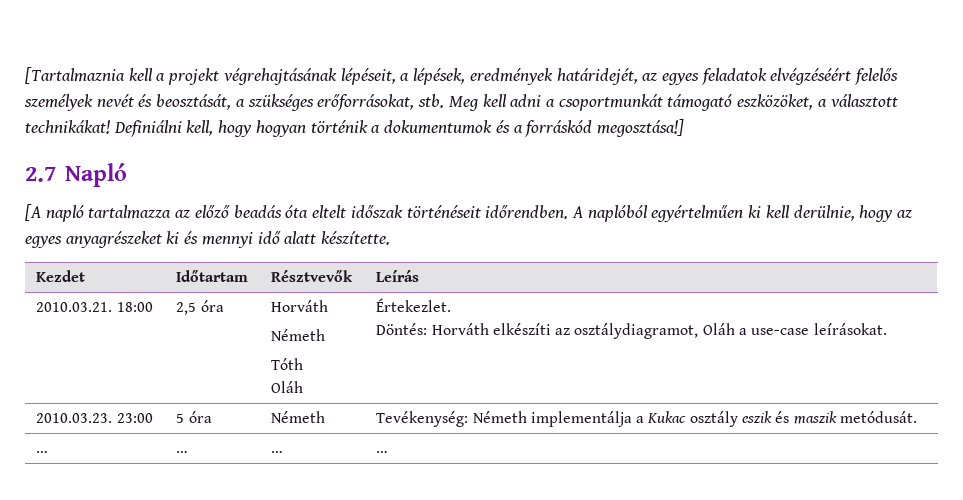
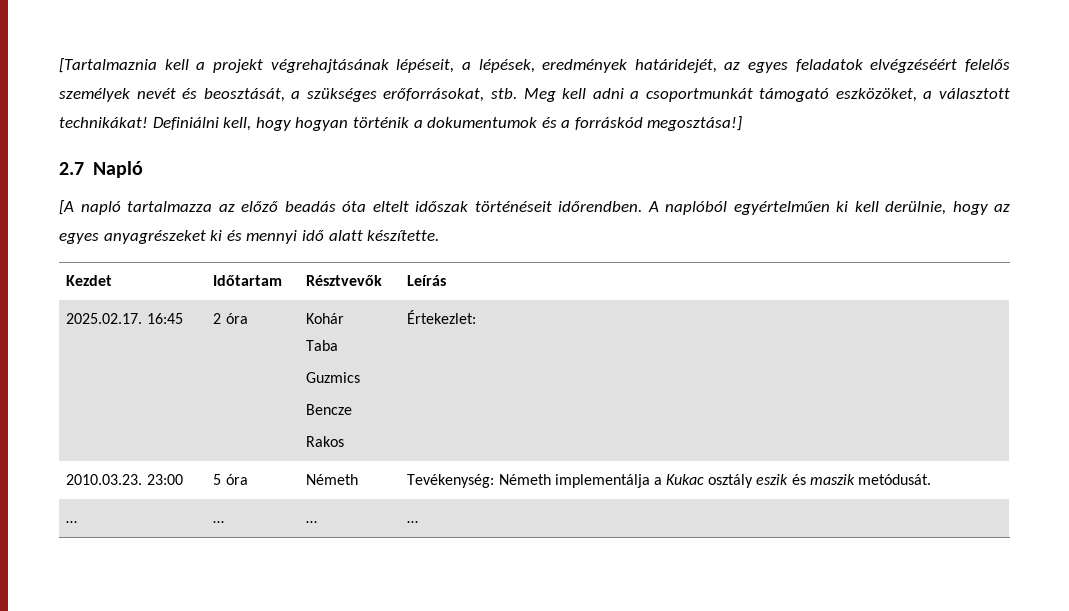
[36,302,153,312] [176,300,224,315] [271,300,329,312] [271,329,326,341] [271,358,304,370] [271,381,304,393] [376,298,452,312] [376,323,887,339] 2010.03.21. 18:00 | 2,5 óra | Horváth // Németh // Tóth // Oláh | Értekezlet. // Döntés: Horváth elkészíti az osztálydiagramot, Oláh a use-case leírásokat. -> [66,313,183,324] [213,313,248,324] [306,313,345,324] [306,340,339,351] [306,372,361,383] [306,404,353,415] [306,436,345,447] [407,310,477,324] 2025.02.17. 16:45 | 2 óra | Kohár // Taba // Guzmics // Bencze // Rakos | Értekezlet:

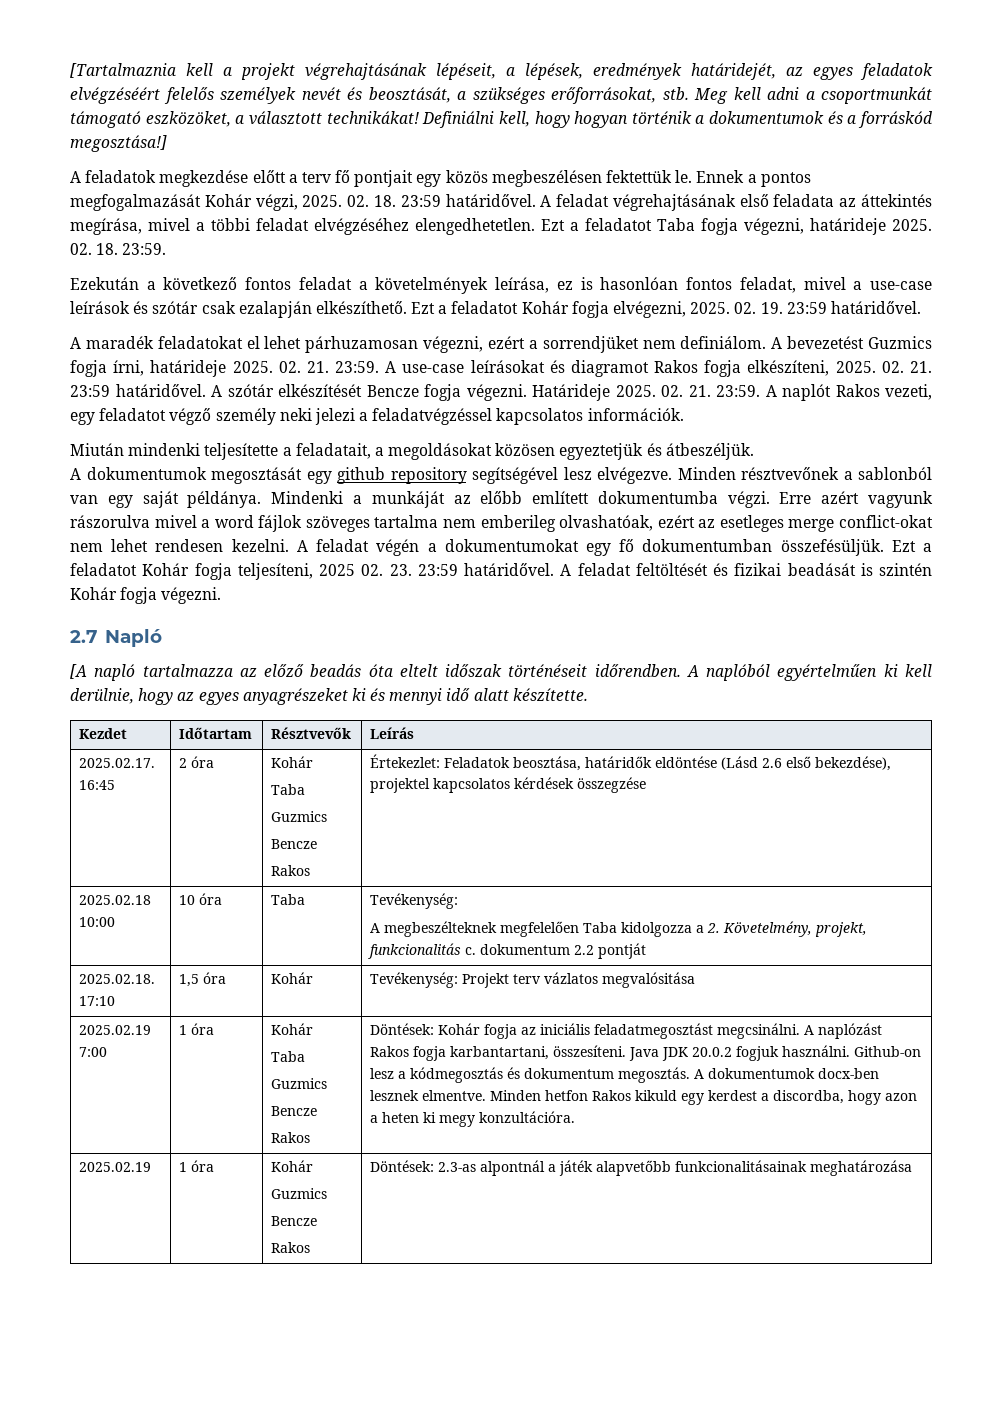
(743, 123) none -> [70,170,811,187] [70,194,933,211] [70,218,932,235] [70,243,167,255] [70,277,933,294] [70,301,921,318] [70,336,933,353] [70,360,932,377] [70,384,932,401] [70,408,684,425] [70,443,754,460] [70,467,932,484] [70,491,934,508] [70,515,933,532] [70,539,932,556] [70,563,932,580] [70,587,222,604] // A feladatok megkezdése előtt a terv fő pontjait egy közös megbeszélésen fektettük le. Ennek a pontos megfogalmazását Kohár végzi, 2025. 02. 18. 23:59 határidővel. A feladat végrehajtásának első feladata az áttekintés megírása, mivel a többi feladat elvégzéséhez elengedhetetlen. Ezt a feladatot Taba fogja végezni, határideje 2025. 02. 18. 23:59. // Ezekután a következő fontos feladat a követelmények leírása, ez is hasonlóan fontos feladat, mivel a use-case leírások és szótár csak ezalapján elkészíthető. Ezt a feladatot Kohár fogja elvégezni, 2025. 02. 19. 23:59 határidővel. // A maradék feladatokat el lehet párhuzamosan végezni, ezért a sorrendjüket nem definiálom. A bevezetést Guzmics fogja írni, határideje 2025. 02. 21. 23:59. A use-case leírásokat és diagramot Rakos fogja elkészíteni, 2025. 02. 21. 23:59 határidővel. A szótár elkészítését Bencze fogja végezni. Határideje 2025. 02. 21. 23:59. A naplót Rakos vezeti, egy feladatot végző személy neki jelezi a feladatvégzéssel kapcsolatos információk. // Miután mindenki teljesítette a feladatait, a megoldásokat közösen egyeztetjük és átbeszéljük. // A dokumentumok megosztását egy github repository segítségével lesz elvégezve. Minden résztvevőnek a sablonból van egy saját példánya. Mindenki a munkáját az előbb említett dokumentumba végzi. Erre azért vagyunk rászorulva mivel a word fájlok szöveges tartalma nem emberileg olvashatóak, ezért az esetleges merge conflict-okat nem lehet rendesen kezelni. A feladat végén a dokumentumokat egy fő dokumentumban összefésüljük. Ezt a feladatot Kohár fogja teljesíteni, 2025 02. 23. 23:59 határidővel. A feladat feltöltését és fizikai beadását is szintén Kohár fogja végezni.
[66,474,183,485] [213,474,248,485] [306,474,359,485] [407,474,932,488] [66,521,78,523] [213,521,225,523] [306,521,318,523] [407,521,419,523] // 2010.03.23. 23:00 | 5 óra | Németh | Tevékenység: Németh implementálja a Kukac osztály eszik és maszik metódusát. // … | … | … | … -> [443,756,891,771] [369,777,646,793] [78,895,151,905] [78,917,115,927] [178,893,222,905] [270,894,305,905] [369,893,458,909] [369,921,867,937] [367,943,646,959] [78,974,155,984] [78,996,115,1006] [178,972,226,987] [270,972,313,984] [369,972,695,988] [78,1025,151,1035] [78,1047,107,1057] [178,1023,214,1035] [270,1023,313,1035] [270,1051,305,1062] [270,1078,327,1089] [270,1106,317,1116] [270,1132,310,1143] [369,1023,882,1039] [369,1045,921,1061] [369,1067,879,1083] [369,1090,917,1105] [369,1111,575,1127] [78,1162,151,1172] [178,1160,214,1172] [270,1160,313,1172] [270,1188,327,1199] [270,1216,317,1226] [270,1242,310,1253] [369,1160,912,1176] Feladatok beosztása, határidők eldöntése (Lásd 2.6 első bekezdése), projektel kapcsolatos kérdések összegzése // 2025.02.18 10:00 | 10 óra | Taba | Tevékenység: // A megbeszélteknek megfelelően Taba kidolgozza a 2. Követelmény, projekt, funkcionalitás c. dokumentum 2.2 pontját // 2025.02.18. 17:10 | 1,5 óra | Kohár | Tevékenység: Projekt terv vázlatos megvalósitása // 2025.02.19 7:00 | 1 óra | Kohár // Taba // Guzmics // Bencze // Rakos | Döntések: Kohár fogja az iniciális feladatmegosztást megcsinálni. A naplózást Rakos fogja karbantartani, összesíteni. Java JDK 20.0.2 fogjuk használni. Github-on lesz a kódmegosztás és dokumentum megosztás. A dokumentumok docx-ben lesznek elmentve. Minden hetfon Rakos kikuld egy kerdest a discordba, hogy azon a heten ki megy konzultációra. // 2025.02.19 | 1 óra | Kohár // Guzmics // Bencze // Rakos | Döntések: 2.3-as alpontnál a játék alapvetőbb funkcionalitásainak meghatározása

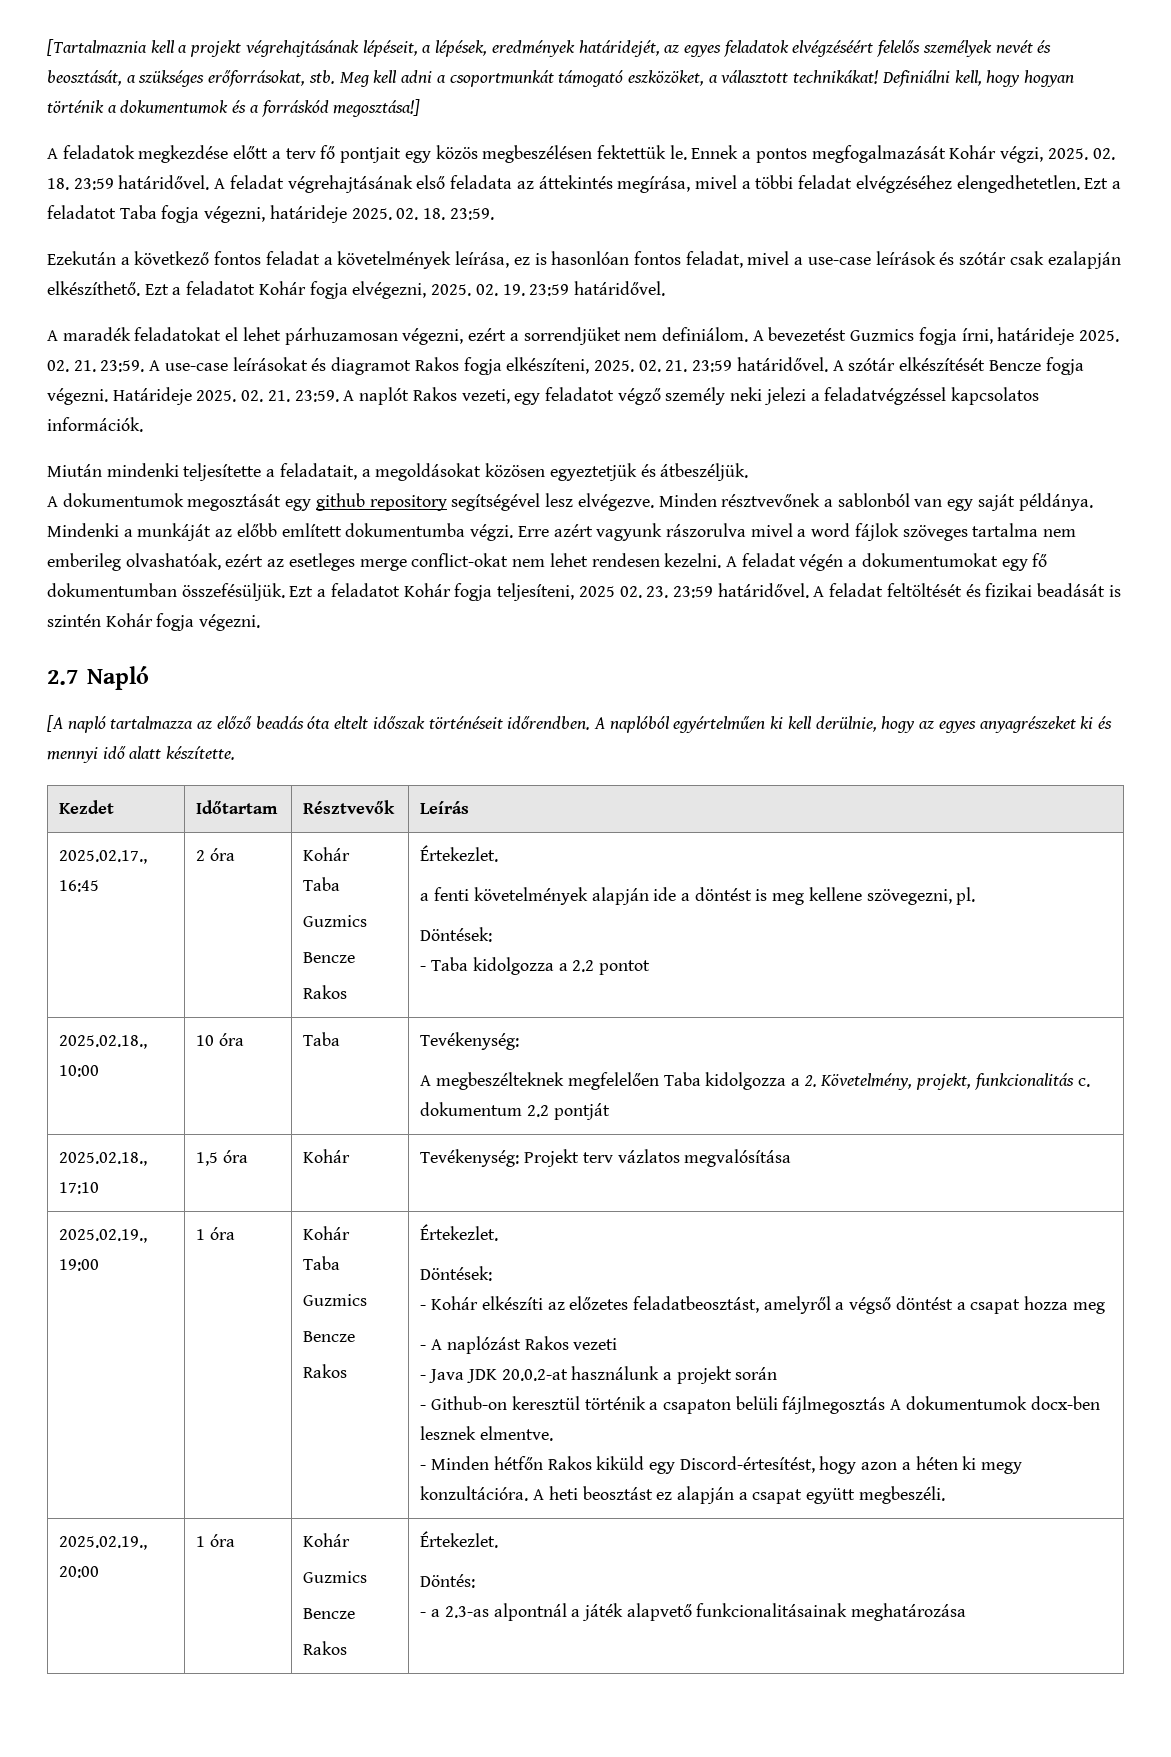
[78,758,155,768] 2025.02.17. -> [59,850,148,864] 2025.02.17.,
[369,754,891,771] [369,777,646,793] [78,895,151,905] Értekezlet: Feladatok beosztása, határidők eldöntése (Lásd 2.6 első bekezdése), projektel kapcsolatos kérdések összegzése // 2025.02.18 -> [420,845,499,862] [420,887,976,905] [420,927,493,942] [420,957,650,975] [59,1035,148,1049] Értekezlet. // a fenti követelmények alapján ide a döntést is meg kellene szövegezni, pl. // Döntések: // - Taba kidolgozza a 2.2 pontot // 2025.02.18.,
[78,974,155,984] 2025.02.18. -> [59,1152,148,1166] 2025.02.18.,
[601,972,695,988] [78,1025,151,1035] [78,1047,107,1057] megvalósitása // 2025.02.19 7:00 -> [684,1149,792,1167] [59,1229,148,1243] [59,1259,100,1271] megvalósítása // 2025.02.19., 19:00
[369,1023,882,1039] [369,1045,921,1061] [369,1067,690,1083] Döntések: Kohár fogja az iniciális feladatmegosztást megcsinálni. A naplózást Rakos fogja karbantartani, összesíteni. Java JDK 20.0.2 fogjuk használni. Github-on lesz a kódmegosztás és dokumentum megosztás. -> [420,1224,499,1241] [420,1266,493,1281] [420,1296,1105,1314] [420,1336,618,1354] [420,1366,778,1384] [420,1396,886,1414] Értekezlet. // Döntések: // - Kohár elkészíti az előzetes feladatbeosztást, amelyről a végső döntést a csapat hozza meg // - A naplózást Rakos vezeti // - Java JDK 20.0.2-at használunk a projekt során // - Github-on keresztül történik a csapaton belüli fájlmegosztás
[489,1090,844,1105] Minden hetfon Rakos kikuld egy kerdest a discordba, -> [420,1456,815,1474] // - Minden hétfőn Rakos kiküld egy Discord-értesítést,
[381,1112,419,1123] heten -> [915,1456,958,1470] héten
[78,1162,151,1172] // 2025.02.19 -> [533,1486,945,1504] [59,1536,148,1550] [59,1566,100,1578] A heti beosztást ez alapján a csapat együtt megbeszéli. // 2025.02.19., 20:00
[369,1160,434,1172] Döntések: -> [420,1531,499,1548] [420,1574,476,1588] [420,1609,441,1617] Értekezlet. // Döntés: // - a
[595,1160,671,1176] alapvetőbb -> [626,1603,692,1621] alapvető

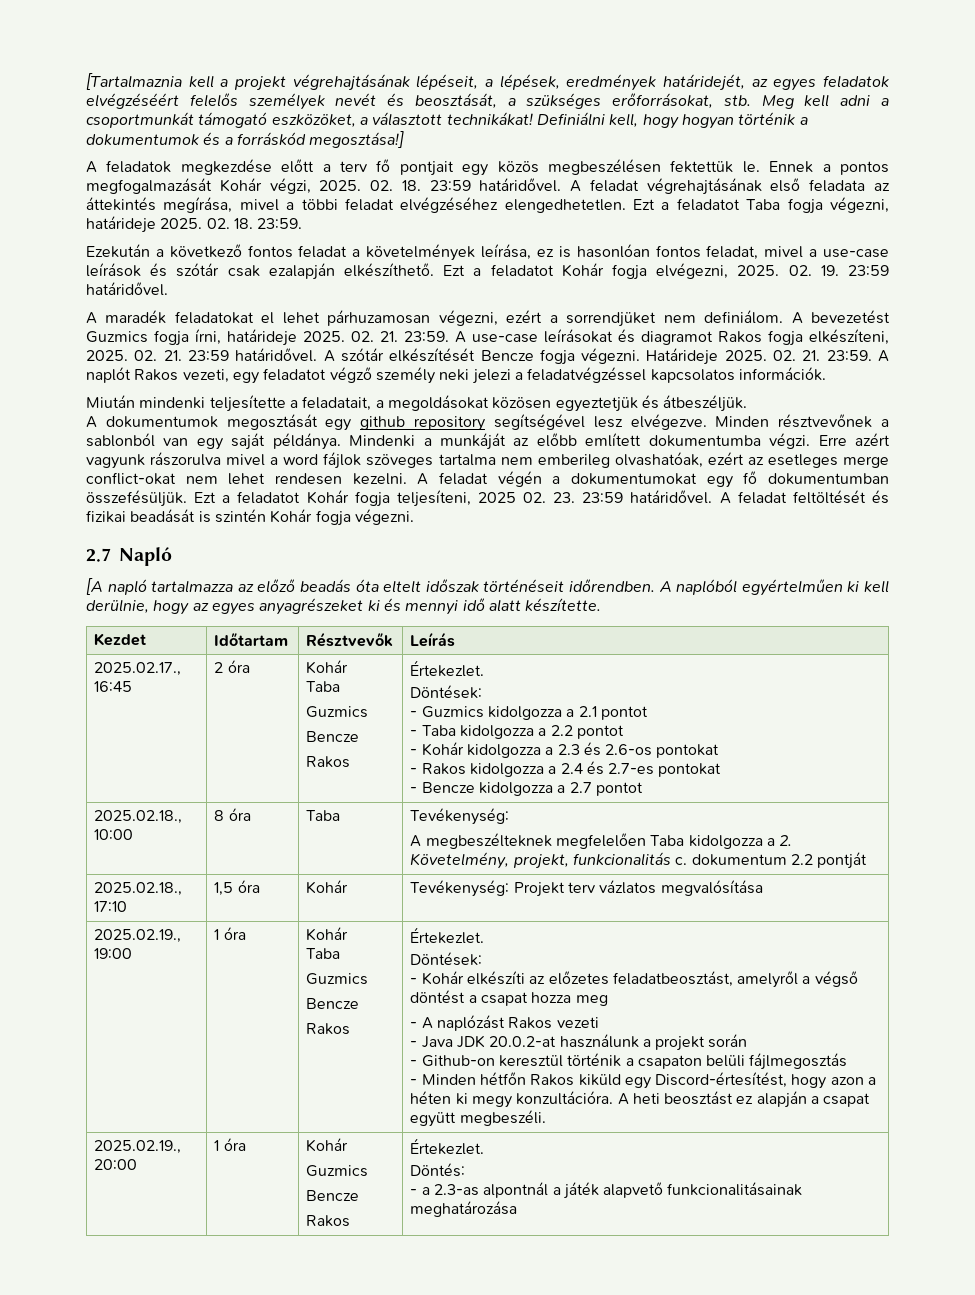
[420,887,976,905] [420,927,493,942] a fenti követelmények alapján ide a döntést is meg kellene szövegezni, pl. // Döntések: -> [410,685,483,699] [410,706,648,720] Döntések: // - Guzmics kidolgozza a 2.1 pontot
(650, 967) none -> [410,742,720,758] [410,761,722,777] [410,782,643,796] // - Kohár kidolgozza a 2.3 és 2.6-os pontokat // - Rakos kidolgozza a 2.4 és 2.7-es pontokat // - Bencze kidolgozza a 2.7 pontot
[196,1035,215,1046] 10 -> [214,810,225,821] 8
[890,1396,1100,1410] [420,1426,554,1441] A dokumentumok docx-ben lesznek elmentve. -> (848, 1061) none

